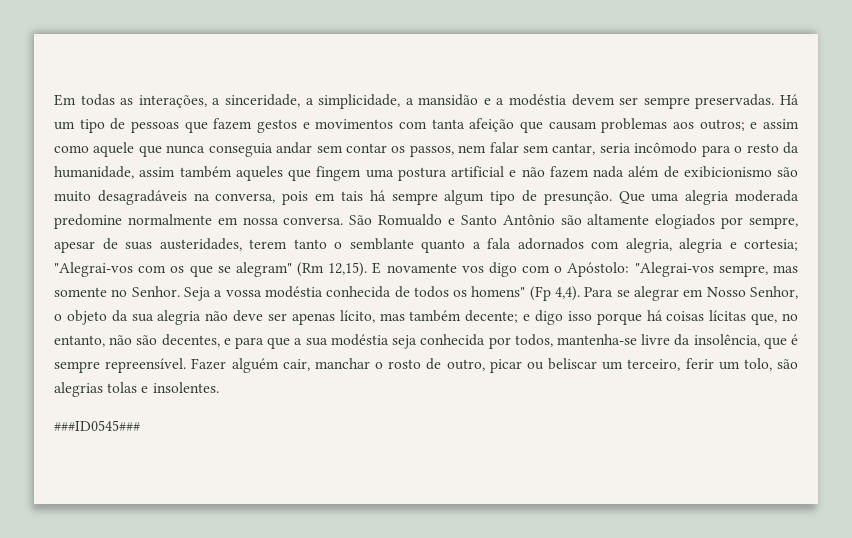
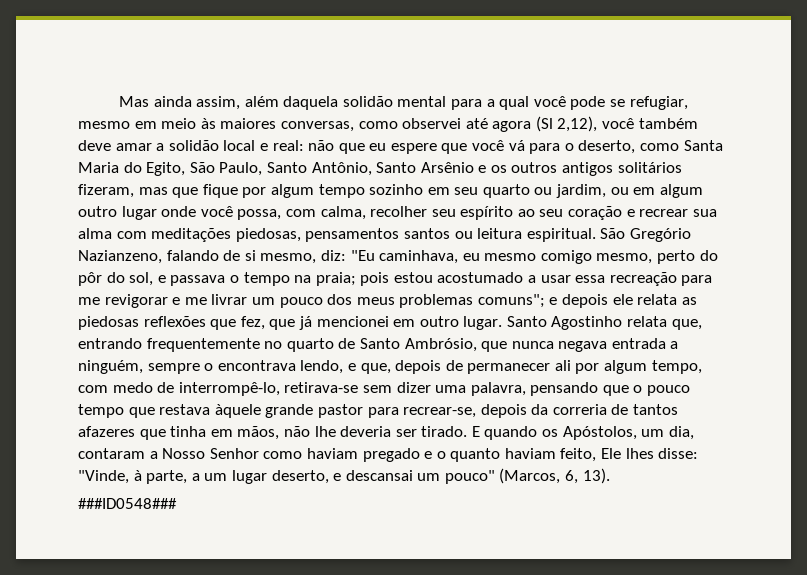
[54,94,800,109] [54,118,799,133] [54,142,800,157] [54,166,798,181] [54,190,799,205] [54,214,798,229] [54,238,798,253] [54,262,798,277] [54,286,798,301] [54,310,799,325] [54,334,799,349] [54,358,798,373] [54,382,219,397] [54,420,140,431] Em todas as interações, a sinceridade, a simplicidade, a mansidão e a modéstia devem ser sempre preservadas. Há um tipo de pessoas que fazem gestos e movimentos com tanta afeição que causam problemas aos outros; e assim como aquele que nunca conseguia andar sem contar os passos, nem falar sem cantar, seria incômodo para o resto da humanidade, assim também aqueles que fingem uma postura artificial e não fazem nada além de exibicionismo são muito desagradáveis na conversa, pois em tais há sempre algum tipo de presunção. Que uma alegria moderada predomine normalmente em nossa conversa. São Romualdo e Santo Antônio são altamente elogiados por sempre, apesar de suas austeridades, terem tanto o semblante quanto a fala adornados com alegria, alegria e cortesia; "Alegrai-vos com os que se alegram" (Rm 12,15). E novamente vos digo com o Apóstolo: "Alegrai-vos sempre, mas somente no Senhor. Seja a vossa modéstia conhecida de todos os homens" (Fp 4,4). Para se alegrar em Nosso Senhor, o objeto da sua alegria não deve ser apenas lícito, mas também decente; e digo isso porque há coisas lícitas que, no entanto, não são decentes, e para que a sua modéstia seja conhecida por todos, mantenha-se livre da insolência, que é sempre repreensível. Fazer alguém cair, manchar o rosto de outro, picar ou beliscar um terceiro, ferir um tolo, são alegrias tolas e insolentes. // ###ID0545### -> [118,96,688,110] [78,116,698,132] [78,140,723,154] [78,162,682,176] [78,184,703,198] [78,206,717,220] [78,228,691,242] [78,250,718,264] [78,272,713,286] [78,294,697,308] [78,316,702,330] [78,338,679,352] [78,360,702,374] [78,382,691,396] [78,404,679,418] [78,426,694,440] [78,448,699,462] [78,468,610,484] [78,498,177,509] Mas ainda assim, além daquela solidão mental para a qual você pode se refugiar, mesmo em meio às maiores conversas, como observei até agora (Sl 2,12), você também deve amar a solidão local e real: não que eu espere que você vá para o deserto, como Santa Maria do Egito, São Paulo, Santo Antônio, Santo Arsênio e os outros antigos solitários fizeram, mas que fique por algum tempo sozinho em seu quarto ou jardim, ou em algum outro lugar onde você possa, com calma, recolher seu espírito ao seu coração e recrear sua alma com meditações piedosas, pensamentos santos ou leitura espiritual. São Gregório Nazianzeno, falando de si mesmo, diz: "Eu caminhava, eu mesmo comigo mesmo, perto do pôr do sol, e passava o tempo na praia; pois estou acostumado a usar essa recreação para me revigorar e me livrar um pouco dos meus problemas comuns"; e depois ele relata as piedosas reflexões que fez, que já mencionei em outro lugar. Santo Agostinho relata que, entrando frequentemente no quarto de Santo Ambrósio, que nunca negava entrada a ninguém, sempre o encontrava lendo, e que, depois de permanecer ali por algum tempo, com medo de interrompê-lo, retirava-se sem dizer uma palavra, pensando que o pouco tempo que restava àquele grande pastor para recrear-se, depois da correria de tantos afazeres que tinha em mãos, não lhe deveria ser tirado. E quando os Apóstolos, um dia, contaram a Nosso Senhor como haviam pregado e o quanto haviam feito, Ele lhes disse: "Vinde, à parte, a um lugar deserto, e descansai um pouco" (Marcos, 6, 13). // ###ID0548###

